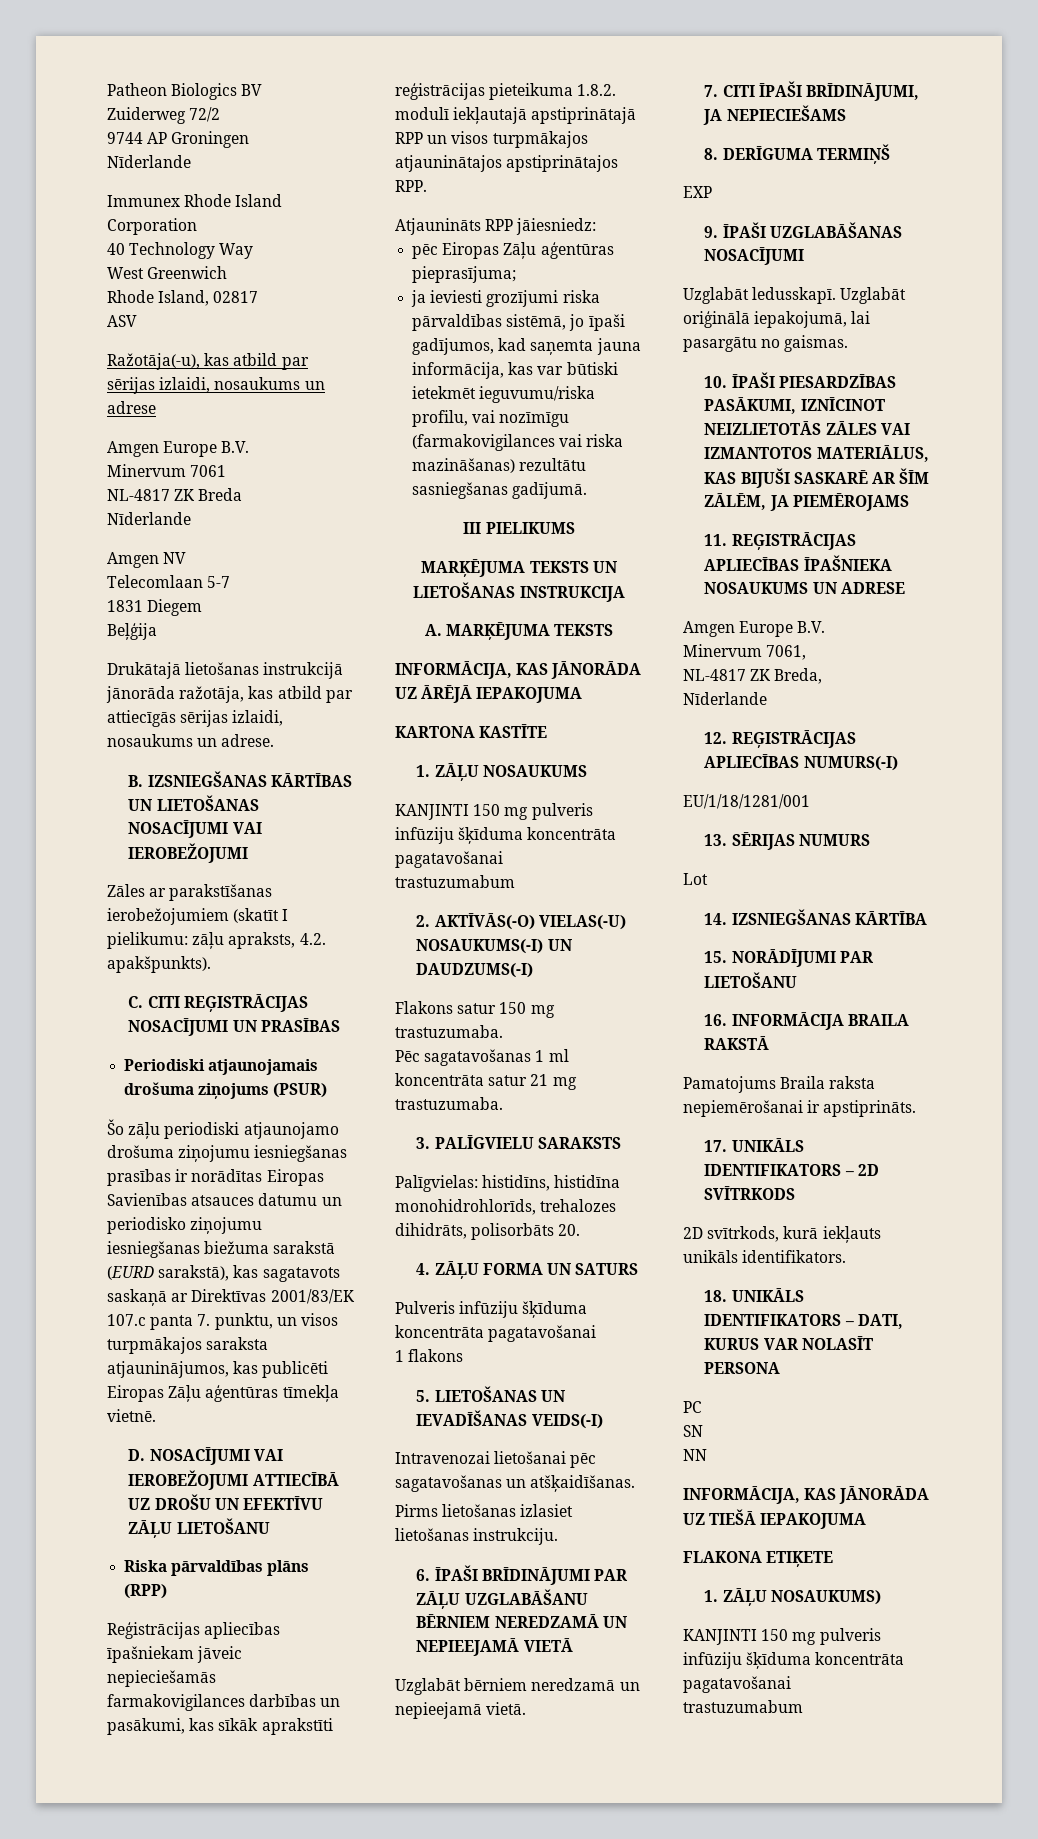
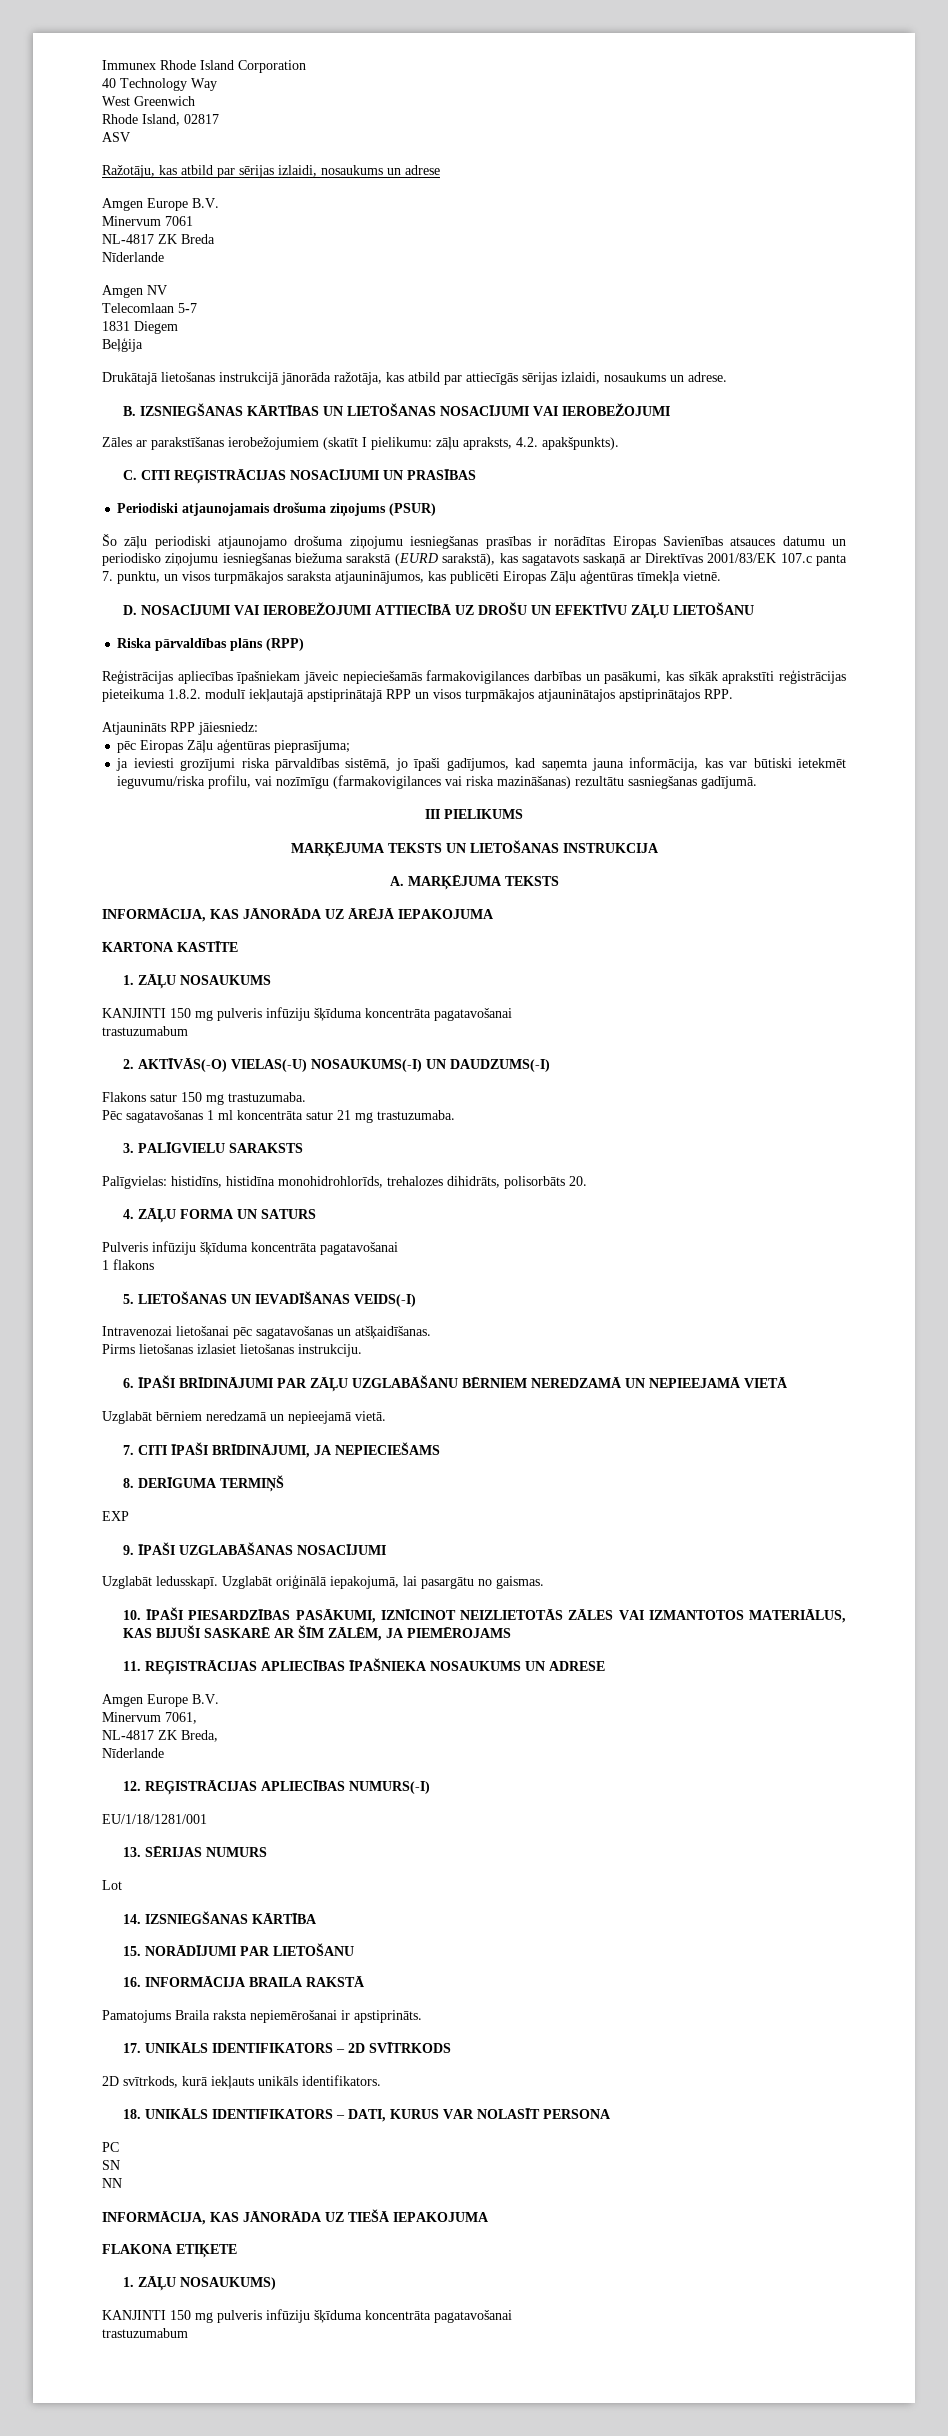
[107,83,263,100] [107,107,221,124] [107,131,250,148] [107,155,191,168] Patheon Biologics BV // Zuiderweg 72/2 // 9744 AP Groningen // Nīderlande // -> (102, 65) none
[107,353,200,370] Ražotāja(-u), -> [102,165,155,178] Ražotāju,

